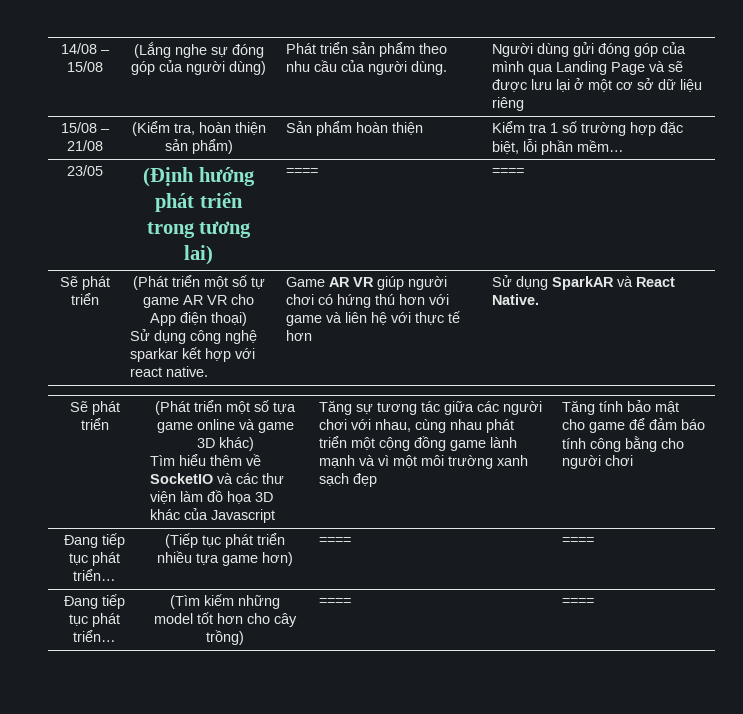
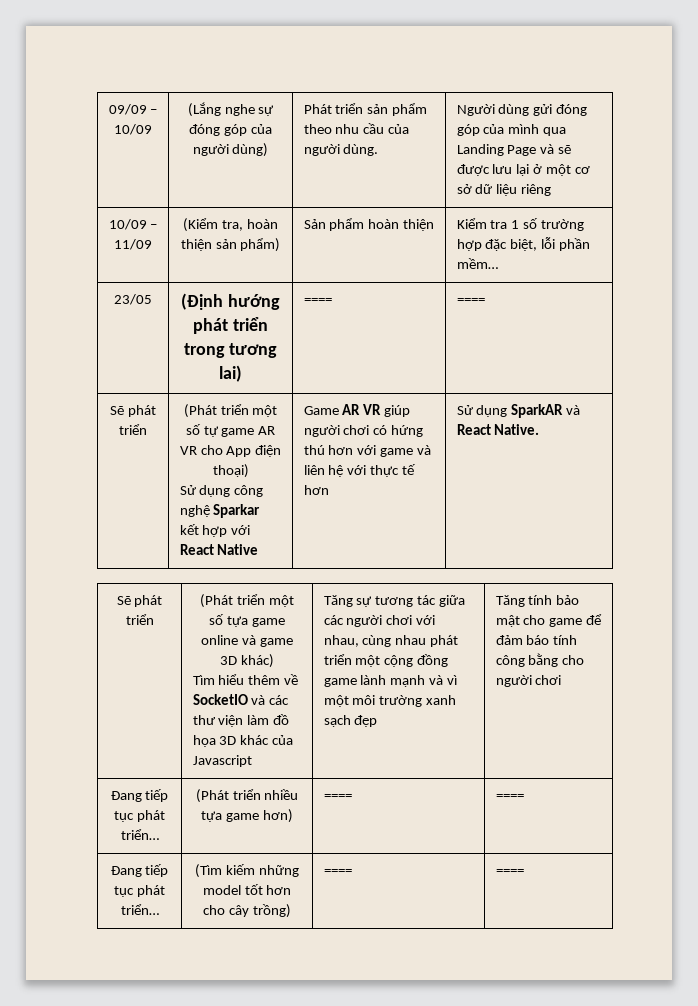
[60,43,110,54] [66,61,103,72] 14/08 – 15/08 -> [108,104,158,115] [114,124,152,135] 09/09 – 10/09
[60,122,110,133] [66,140,103,151] 15/08 – 21/08 -> [108,219,158,230] [114,239,152,250] 10/09 – 11/09
[129,348,178,362] sparkar -> [213,504,261,518] Sparkar
[129,366,208,377] react native. -> [179,544,259,555] React Native
[165,533,253,548] (Tiếp tục phát -> [195,789,229,803] (Phát

